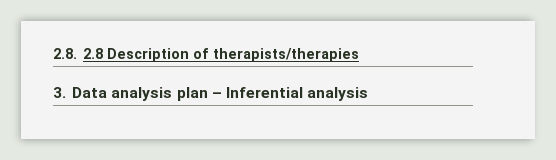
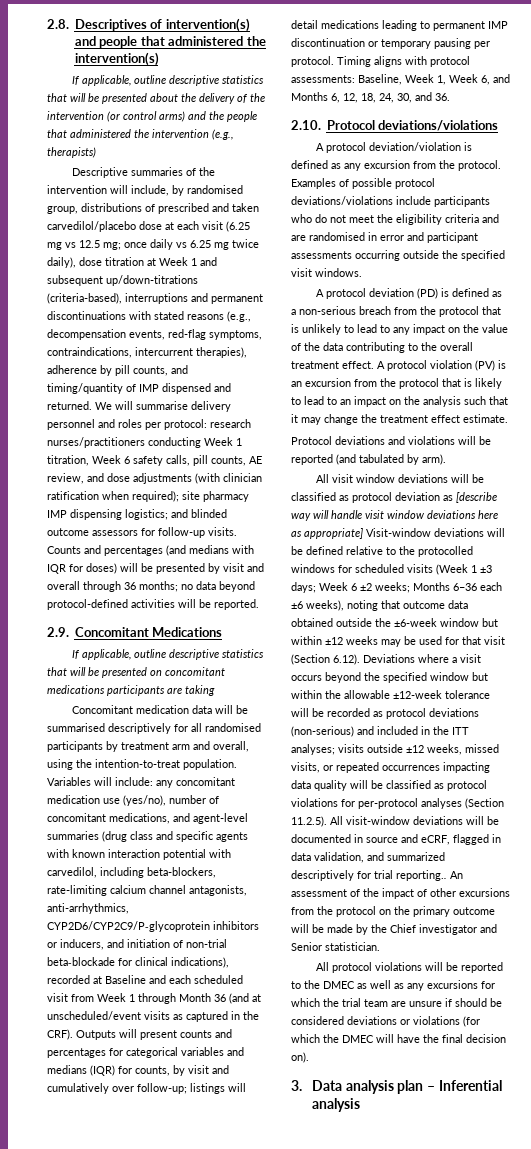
[83,48,360,62] 2.8 Description of therapists/therapies -> [74,18,250,32] [74,36,266,48] [74,52,159,66] [72,75,265,86] [47,93,265,104] [47,111,257,122] [47,129,233,140] [47,147,96,158] [72,167,216,178] [47,185,243,196] [47,203,259,214] [47,221,250,232] [47,239,259,250] [47,257,217,268] [47,275,198,286] [47,293,263,304] [47,311,251,322] [47,329,262,340] [47,347,247,358] [47,365,188,376] [47,383,231,394] [47,401,231,412] [47,419,251,430] [47,437,242,448] [47,455,262,466] [47,473,262,484] [47,491,249,502] [47,509,227,520] [47,527,237,538] [47,545,254,556] [47,563,264,574] [47,581,255,592] [47,599,259,610] [47,627,223,637] [72,649,265,660] [47,667,225,678] [47,685,215,696] [72,705,249,714] [47,723,261,734] [47,741,249,752] [47,759,237,770] [47,777,235,788] [47,795,219,806] [47,813,248,824] [47,831,248,842] [47,849,231,860] [47,867,216,878] [47,885,247,896] [47,903,129,914] [47,921,259,932] [47,939,227,950] [47,957,229,968] [47,975,243,984] [47,993,261,1004] [47,1011,259,1022] [47,1029,232,1040] [47,1047,244,1058] [47,1065,229,1076] [47,1083,246,1094] [291,20,508,31] [291,38,490,49] [291,56,470,67] [291,74,510,85] [291,92,450,103] [291,120,499,131] [316,142,473,153] [291,160,501,171] [291,178,435,189] [291,196,490,207] [291,214,499,225] [291,232,478,243] [291,250,505,261] [291,268,362,277] [316,288,503,299] [291,306,501,317] [291,324,508,335] [291,342,473,353] [291,360,506,371] [291,378,502,389] [291,396,508,407] [291,414,508,425] [291,436,491,445] [291,454,446,465] [316,474,485,483] [291,492,497,503] [291,510,498,521] [291,528,505,539] [291,546,473,557] [291,564,492,575] [291,582,502,593] [291,600,468,611] [291,618,498,627] [291,636,505,647] [291,654,481,665] [291,672,488,683] [291,690,490,699] [291,708,479,719] [291,726,469,737] [291,744,499,755] [291,762,490,773] [291,780,487,791] [291,798,504,809] [291,816,499,827] [291,834,501,845] [291,852,445,863] [291,870,463,881] [291,888,510,899] [291,906,495,917] [291,924,497,935] [291,942,380,951] [316,962,504,973] [291,980,495,991] [291,998,502,1007] [291,1016,480,1027] [291,1034,506,1043] [291,1052,309,1063] Descriptives of intervention(s) and people that administered the intervention(s) // If applicable, outline descriptive statistics that will be presented about the delivery of the intervention (or control arms) and the people that administered the intervention (e.g., therapists) // Descriptive summaries of the intervention will include, by randomised group, distributions of prescribed and taken carvedilol/placebo dose at each visit (6.25 mg vs 12.5 mg; once daily vs 6.25 mg twice daily), dose titration at Week 1 and subsequent up/down-titrations (criteria-based), interruptions and permanent discontinuations with stated reasons (e.g., decompensation events, red-flag symptoms, contraindications, intercurrent therapies), adherence by pill counts, and timing/quantity of IMP dispensed and returned. We will summarise delivery personnel and roles per protocol: research nurses/practitioners conducting Week 1 titration, Week 6 safety calls, pill counts, AE review, and dose adjustments (with clinician ratification when required); site pharmacy IMP dispensing logistics; and blinded outcome assessors for follow-up visits. Counts and percentages (and medians with IQR for doses) will be presented by visit and overall through 36 months; no data beyond protocol-defined activities will be reported. // 2.9. Concomitant Medications // If applicable, outline descriptive statistics that will be presented on concomitant medications participants are taking // Concomitant medication data will be summarised descriptively for all randomised participants by treatment arm and overall, using the intention-to-treat population. Variables will include: any concomitant medication use (yes/no), number of concomitant medications, and agent-level summaries (drug class and specific agents with known interaction potential with carvedilol, including beta-blockers, rate-limiting calcium channel antagonists, anti-arrhythmics, CYP2D6/CYP2C9/P‑glycoprotein inhibitors or inducers, and initiation of non-trial beta‑blockade for clinical indications), recorded at Baseline and each scheduled visit from Week 1 through Month 36 (and at unscheduled/event visits as captured in the CRF). Outputs will present counts and percentages for categorical variables and medians (IQR) for counts, by visit and cumulatively over follow-up; listings will detail medications leading to permanent IMP discontinuation or temporary pausing per protocol. Timing aligns with protocol assessments: Baseline, Week 1, Week 6, and Months 6, 12, 18, 24, 30, and 36. // 2.10. Protocol deviations/violations // A protocol deviation/violation is defined as any excursion from the protocol. Examples of possible protocol deviations/violations include participants who do not meet the eligibility criteria and are randomised in error and participant assessments occurring outside the specified visit windows. // A protocol deviation (PD) is defined as a non-serious breach from the protocol that is unlikely to lead to any impact on the value of the data contributing to the overall treatment effect. A protocol violation (PV) is an excursion from the protocol that is likely to lead to an impact on the analysis such that it may change the treatment effect estimate. // Protocol deviations and violations will be reported (and tabulated by arm). // All visit window deviations will be classified as protocol deviation as [describe way will handle visit window deviations here as appropriate] Visit-window deviations will be defined relative to the protocolled windows for scheduled visits (Week 1 ±3 days; Week 6 ±2 weeks; Months 6–36 each ±6 weeks), noting that outcome data obtained outside the ±6-week window but within ±12 weeks may be used for that visit (Section 6.12). Deviations where a visit occurs beyond the specified window but within the allowable ±12-week tolerance will be recorded as protocol deviations (non-serious) and included in the ITT analyses; visits outside ±12 weeks, missed visits, or repeated occurrences impacting data quality will be classified as protocol violations for per-protocol analyses (Section 11.2.5). All visit-window deviations will be documented in source and eCRF, flagged in data validation, and summarized descriptively for trial reporting.. An assessment of the impact of other excursions from the protocol on the primary outcome will be made by the Chief investigator and Senior statistician. // All protocol violations will be reported to the DMEC as well as any excursions for which the trial team are unsure if should be considered deviations or violations (for which the DMEC will have the final decision on).

